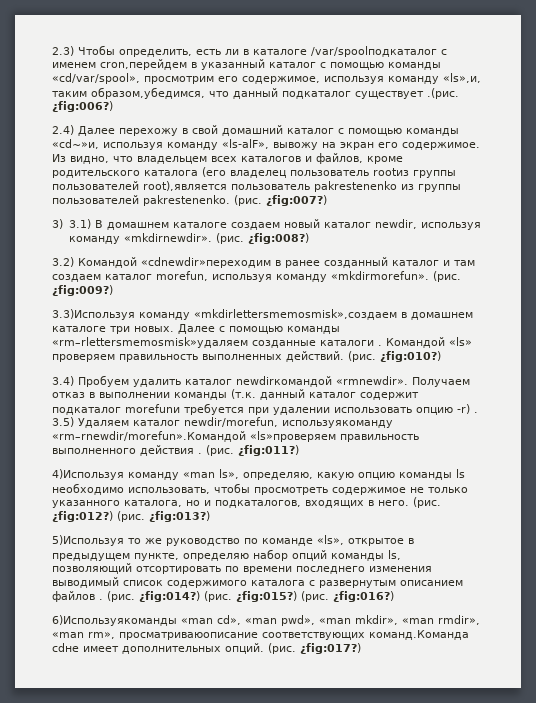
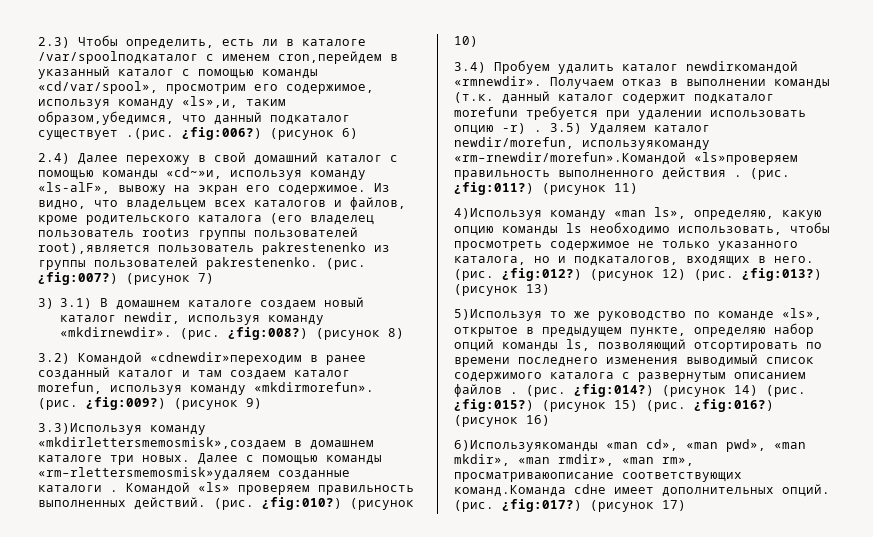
(113, 106) none -> [270,128,358,140] (рисунок 6)
(327, 200) none -> [126,273,214,285] (рисунок 7)
(309, 238) none -> [316,328,405,340] (рисунок 8)
(113, 290) none -> [174,398,262,410] (рисунок 9)
(441, 356) none -> [350,498,414,510] [454,36,478,47] (рисунок 10)
(299, 450) none -> [542,183,638,195] (рисунок 11)
(113, 516) none -> [590,269,686,281] (рисунок 12)
(210, 516) none -> [454,284,550,296] (рисунок 13)
[204,591,297,602] (рис. ¿fig:015?) -> [662,385,806,397] [454,399,638,412] (рисунок 14) (рис. ¿fig:015?) (рисунок 15)
(394, 596) none -> [454,415,550,427] (рисунок 16)
(361, 648) none -> [590,500,686,512] (рисунок 17)

